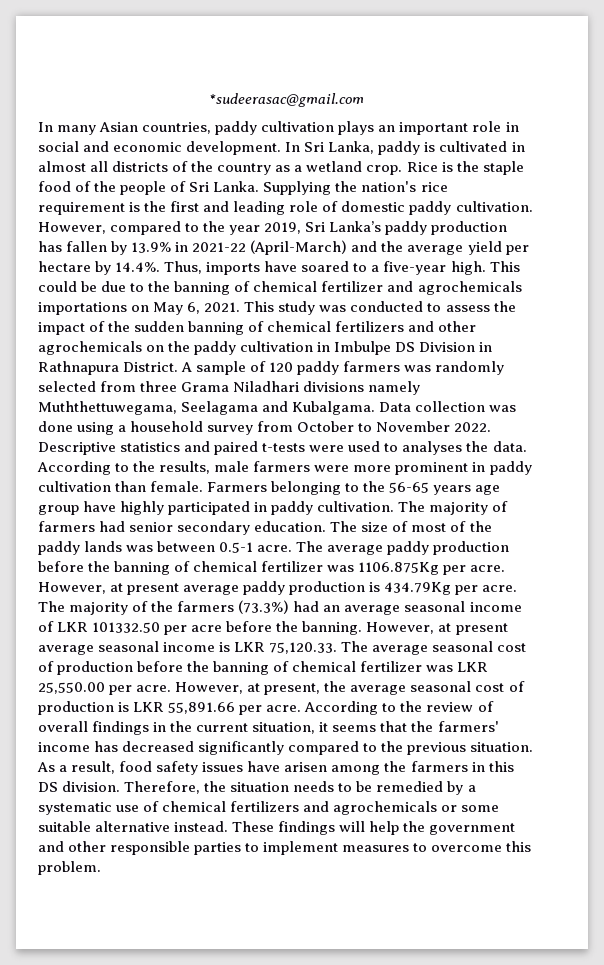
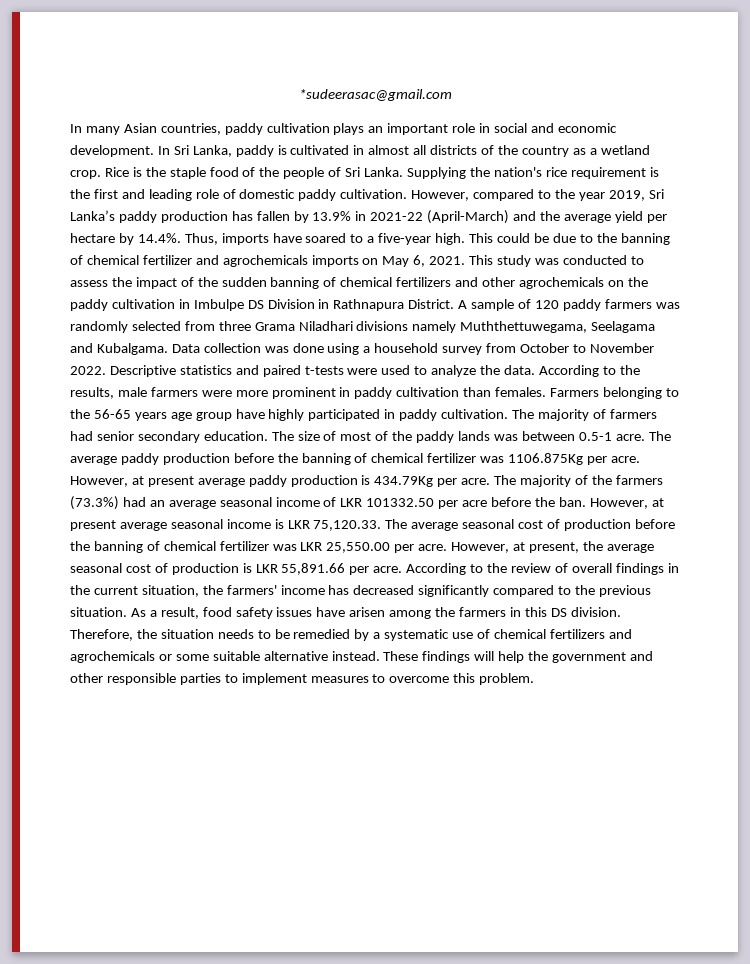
[38,302,127,315] importations -> [311,255,359,267] imports
[402,441,463,455] analyses -> [431,365,477,377] analyze
[150,481,204,492] female. -> [495,387,547,397] females.
[302,621,363,635] banning. -> [558,497,586,507] ban.
[319,721,408,732] it seems that -> (199, 591) none

